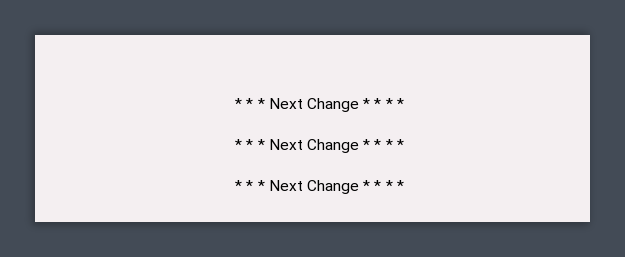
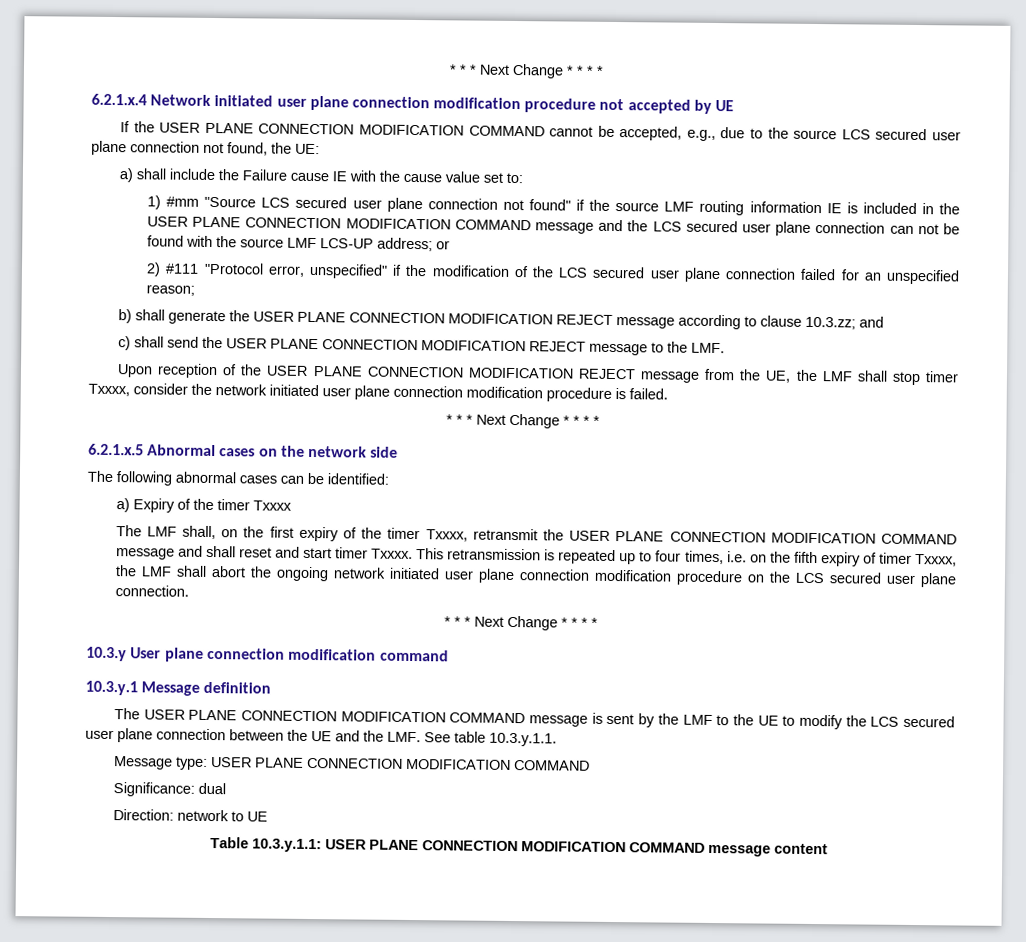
[235,98,404,112] [235,139,404,153] [235,180,404,194] * * * Next Change * * * * // * * * Next Change * * * * // * * * Next Change * * * * -> [449,63,604,79] [91,93,735,114] [119,121,961,141] [91,140,320,156] [118,168,523,184] [147,195,960,216] [147,216,961,236] [147,235,451,252] [146,262,961,285] [146,284,196,296] [117,309,884,330] [117,336,725,356] [116,363,959,386] [88,383,668,402] [446,413,600,429] [88,443,399,458] [87,470,389,486] [115,498,292,513] [115,525,957,545] [115,545,958,567] [114,565,957,588] [114,585,189,597] [444,615,598,631] [86,646,449,662] [85,680,272,696] [113,708,956,730] [85,728,557,747] [113,756,590,771] [112,782,226,797] [112,809,268,822] [210,837,828,857] * * * Next Change * * * * // 6.2.1.x.4 Network initiated user plane connection modification procedure not accepted by UE // If the USER PLANE CONNECTION MODIFICATION COMMAND cannot be accepted, e.g., due to the source LCS secured user plane connection not found, the UE: // a) shall include the Failure cause IE with the cause value set to: // 1) #mm "Source LCS secured user plane connection not found" if the source LMF routing information IE is included in the USER PLANE CONNECTION MODIFICATION COMMAND message and the LCS secured user plane connection can not be found with the source LMF LCS-UP address; or // 2) #111 "Protocol error, unspecified" if the modification of the LCS secured user plane connection failed for an unspecified reason; // b) shall generate the USER PLANE CONNECTION MODIFICATION REJECT message according to clause 10.3.zz; and // c) shall send the USER PLANE CONNECTION MODIFICATION REJECT message to the LMF. // Upon reception of the USER PLANE CONNECTION MODIFICATION REJECT message from the UE, the LMF shall stop timer Txxxx, consider the network initiated user plane connection modification procedure is failed. // * * * Next Change * * * * // 6.2.1.x.5 Abnormal cases on the network side // The following abnormal cases can be identified: // a) Expiry of the timer Txxxx // The LMF shall, on the first expiry of the timer Txxxx, retransmit the USER PLANE CONNECTION MODIFICATION COMMAND message and shall reset and start timer Txxxx. This retransmission is repeated up to four times, i.e. on the fifth expiry of timer Txxxx, the LMF shall abort the ongoing network initiated user plane connection modification procedure on the LCS secured user plane connection. // * * * Next Change * * * * // 10.3.y User plane connection modification command // 10.3.y.1 Message definition // The USER PLANE CONNECTION MODIFICATION COMMAND message is sent by the LMF to the UE to modify the LCS secured user plane connection between the UE and the LMF. See table 10.3.y.1.1. // Message type: USER PLANE CONNECTION MODIFICATION COMMAND // Significance: dual // Direction: network to UE // Table 10.3.y.1.1: USER PLANE CONNECTION MODIFICATION COMMAND message content

